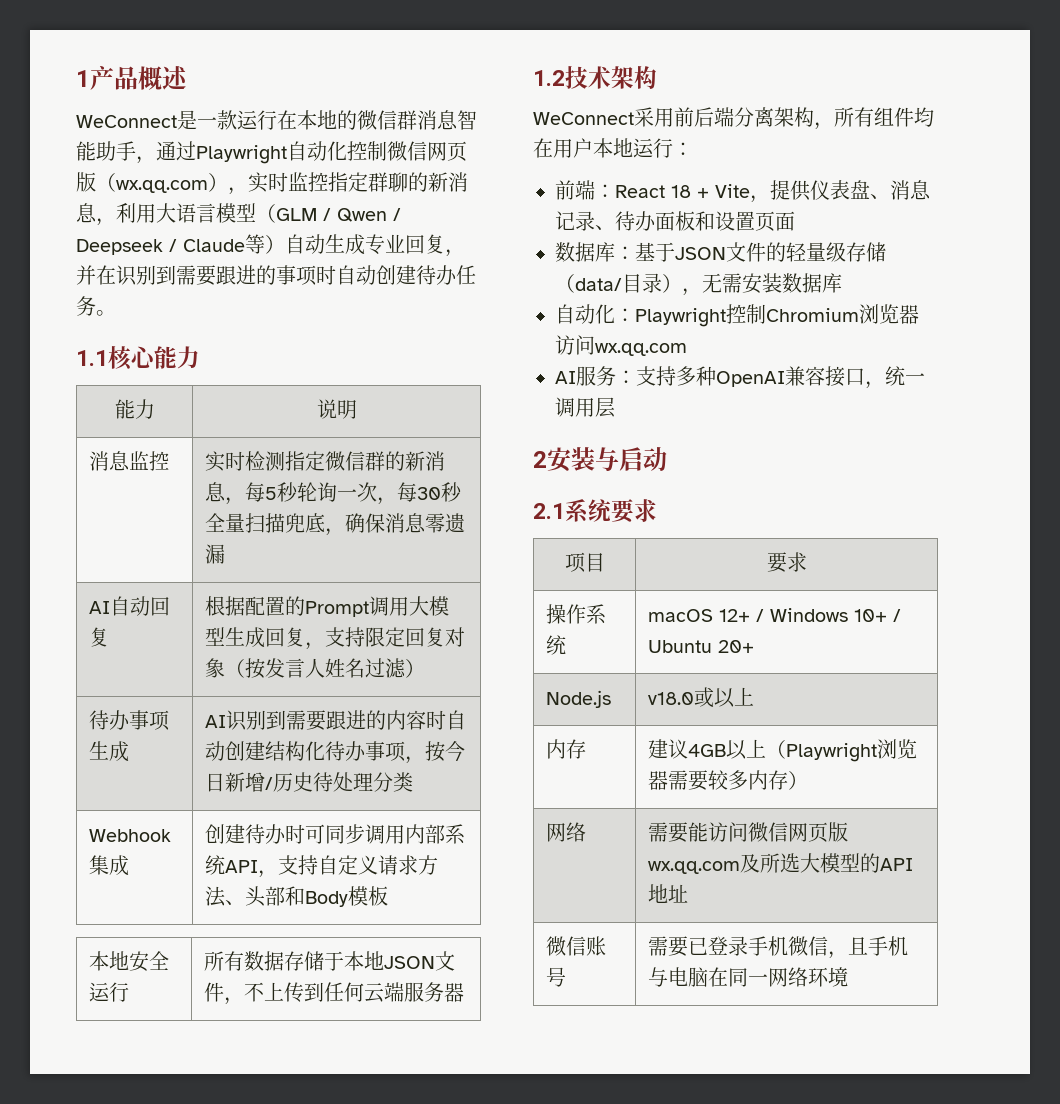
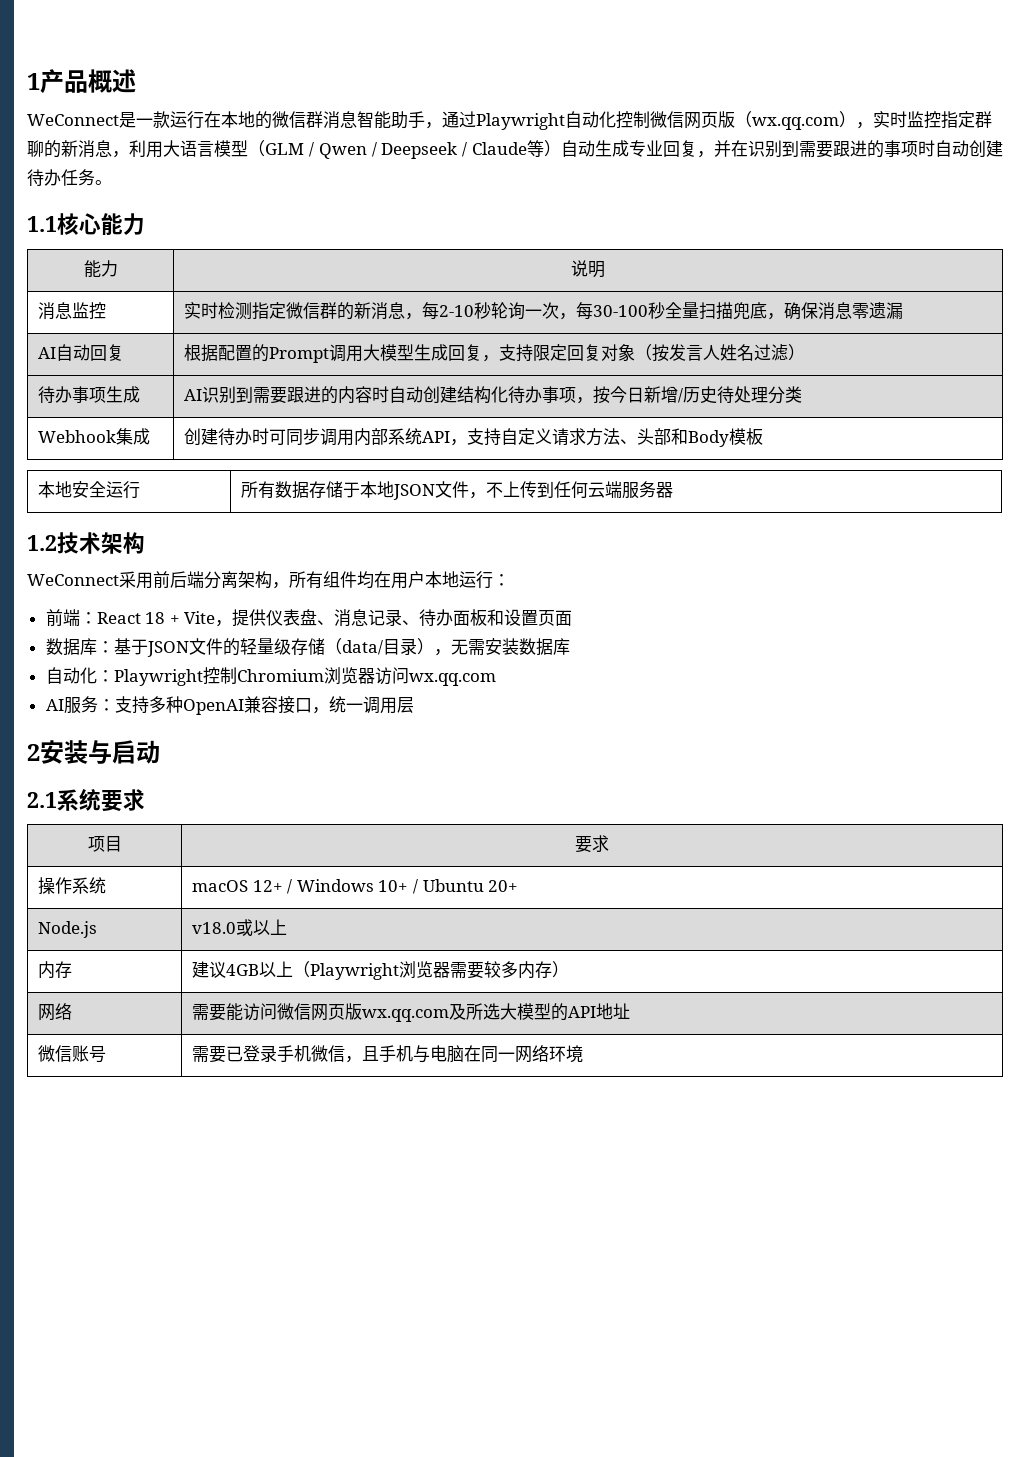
[265,487,278,500] 5 -> [439,305,475,317] 2-10
[417,487,442,500] 30 -> [593,305,649,317] 30-100

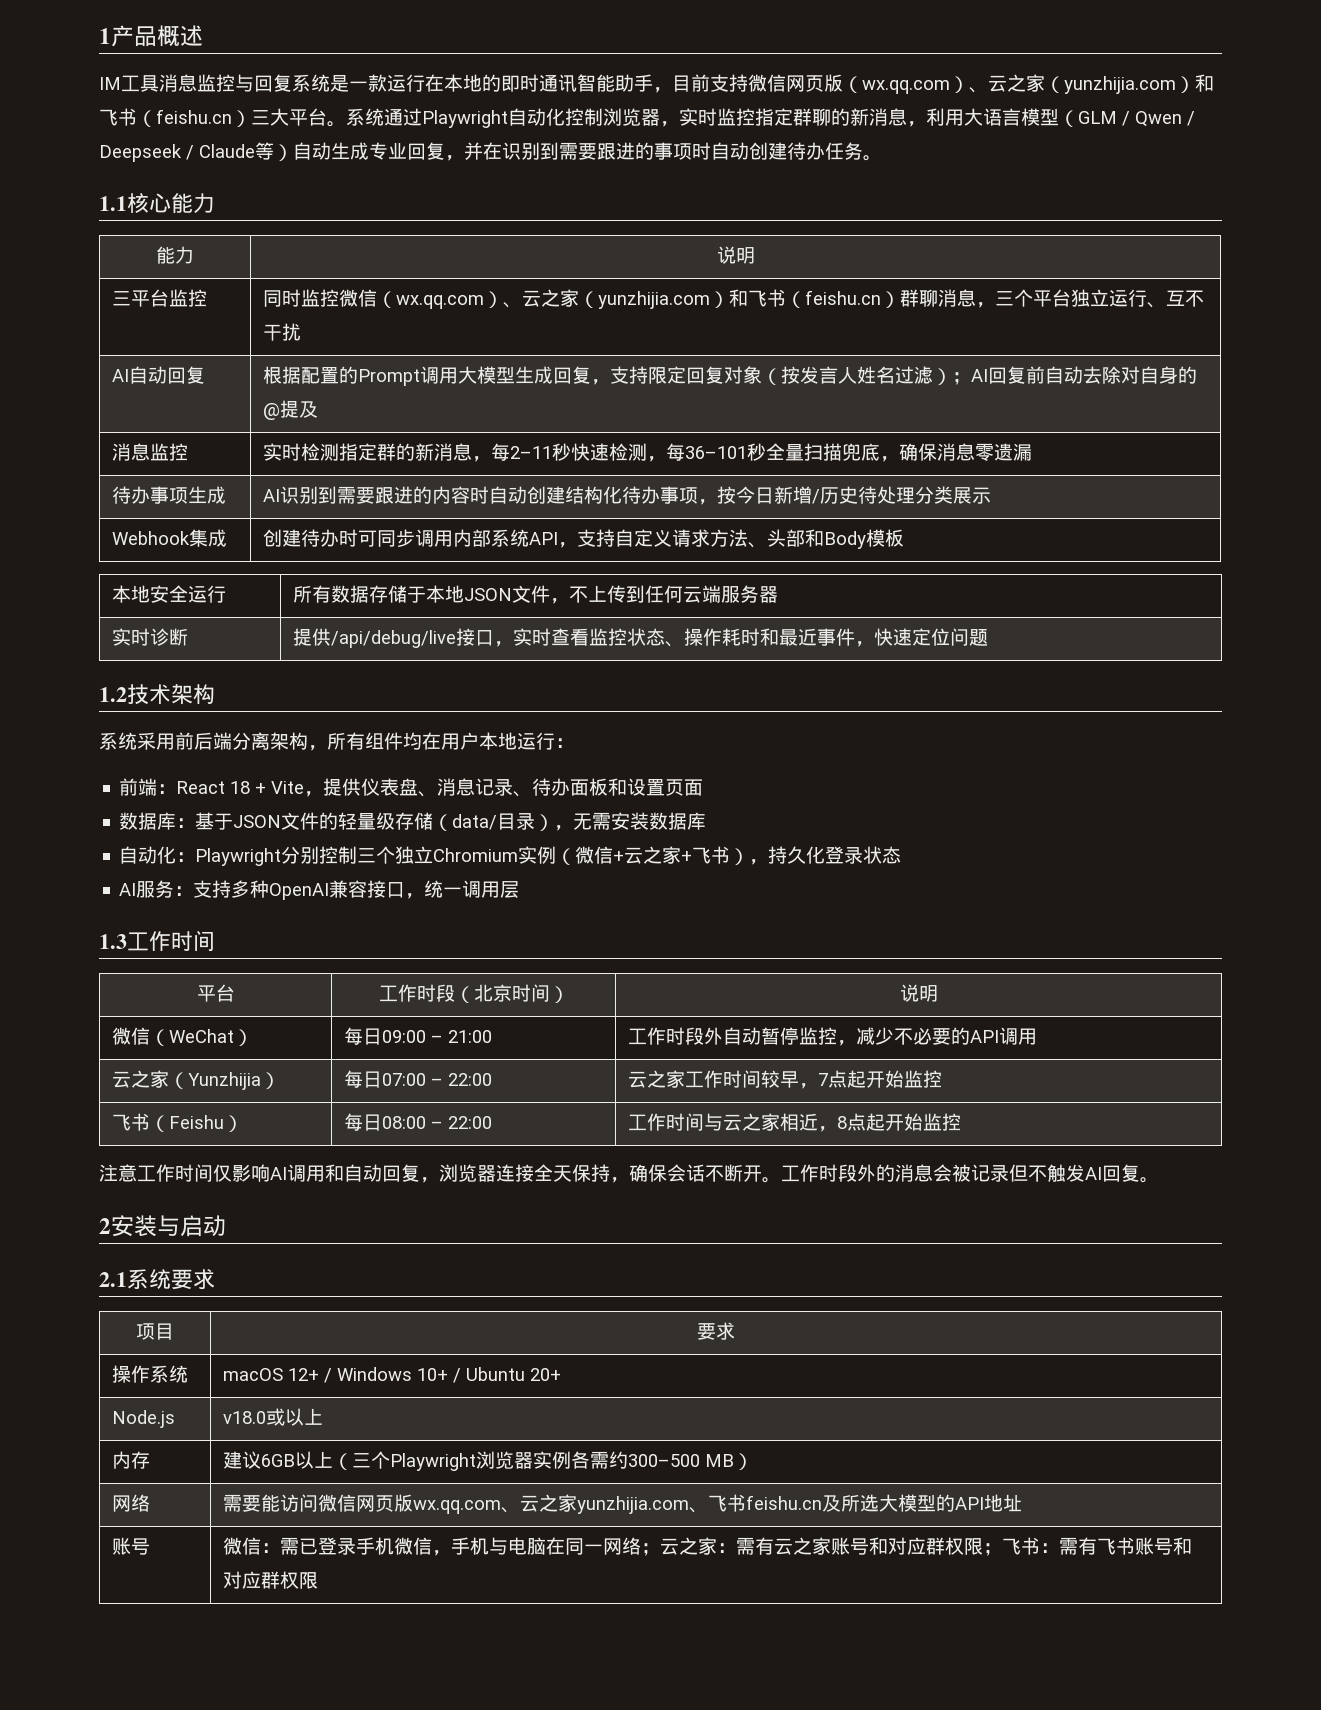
[27,114,119,126] WeConnect -> [99,74,330,92] IM工具消息监控与回复系统
[272,111,442,129] 微信群消息智能助手， -> [501,74,1214,94] [99,108,384,127] 即时通讯智能助手，目前支持微信网页版（wx.qq.com）、云之家（yunzhijia.com）和飞书（feishu.cn）三大平台。系统
[650,111,856,130] 微信网页版（wx.qq.com） -> [603,108,660,126] 浏览器
[38,302,107,320] [184,302,904,320] 消息监控 | 实时检测指定微信群的新消息，每2-10秒轮询一次，每30-100秒全量扫描兜底，确保消息零遗漏 -> [112,289,208,307] [263,289,1205,309] [263,323,302,341] 三平台监控 | 同时监控微信（wx.qq.com）、云之家（yunzhijia.com）和飞书（feishu.cn）群聊消息，三个平台独立运行、互不干扰
(806, 352) none -> [952,366,1198,385] [263,400,319,420] [112,443,189,461] [263,443,1033,462] ；AI回复前自动去除对自身的@提及 // 消息监控 | 实时检测指定群的新消息，每2–11秒快速检测，每36–101秒全量扫描兜底，确保消息零遗漏
(803, 394) none -> [953,487,992,504] 展示
(674, 490) none -> [112,628,189,646] [293,628,989,648] // 实时诊断 | 提供/api/debug/live接口，实时查看监控状态、操作耗时和最近事件，快速定位问题
[27,574,119,586] WeConnect -> [99,732,137,750] 系统
[202,667,496,686] 控制Chromium浏览器访问wx.qq.com -> [281,846,902,865] 分别控制三个独立Chromium实例（微信+云之家+飞书），持久化登录状态
(414, 705) none -> [99,930,215,952] [196,984,235,1002] [378,984,569,1003] [899,984,938,1002] [112,1027,254,1046] [344,1027,493,1045] [628,1027,1038,1046] [112,1070,281,1090] [344,1070,493,1088] [628,1070,943,1089] [112,1113,244,1132] [344,1113,493,1131] [628,1113,962,1132] [99,1164,1159,1183] // 1.3工作时间 // 平台 | 工作时段（北京时间） | 说明 // 微信（WeChat） | 每日09:00 – 21:00 | 工作时段外自动暂停监控，减少不必要的API调用 // 云之家（Yunzhijia） | 每日07:00 – 22:00 | 云之家工作时间较早，7点起开始监控 // 飞书（Feishu） | 每日08:00 – 22:00 | 工作时间与云之家相近，8点起开始监控 // 注意工作时间仅影响AI调用和自动回复，浏览器连接全天保持，确保会话不断开。工作时段外的消息会被记录但不触发AI回复。
[226,961,553,980] 4GB以上（Playwright浏览器需要较多内存 -> [261,1451,735,1471] 6GB以上（三个Playwright浏览器实例各需约300–500 MB
(450, 1015) none -> [501,1494,823,1514] 、云之家yunzhijia.com、飞书feishu.cn
[38,1045,73,1062] 微信 -> (1023, 1503) none
[192,1045,227,1063] 需要 -> [223,1537,300,1555] 微信：需
[362,1046,380,1061] 且 -> (452, 1553) none
[549,1045,584,1063] 环境 -> [641,1537,1193,1556] [223,1571,319,1589] ；云之家：需有云之家账号和对应群权限；飞书：需有飞书账号和对应群权限

